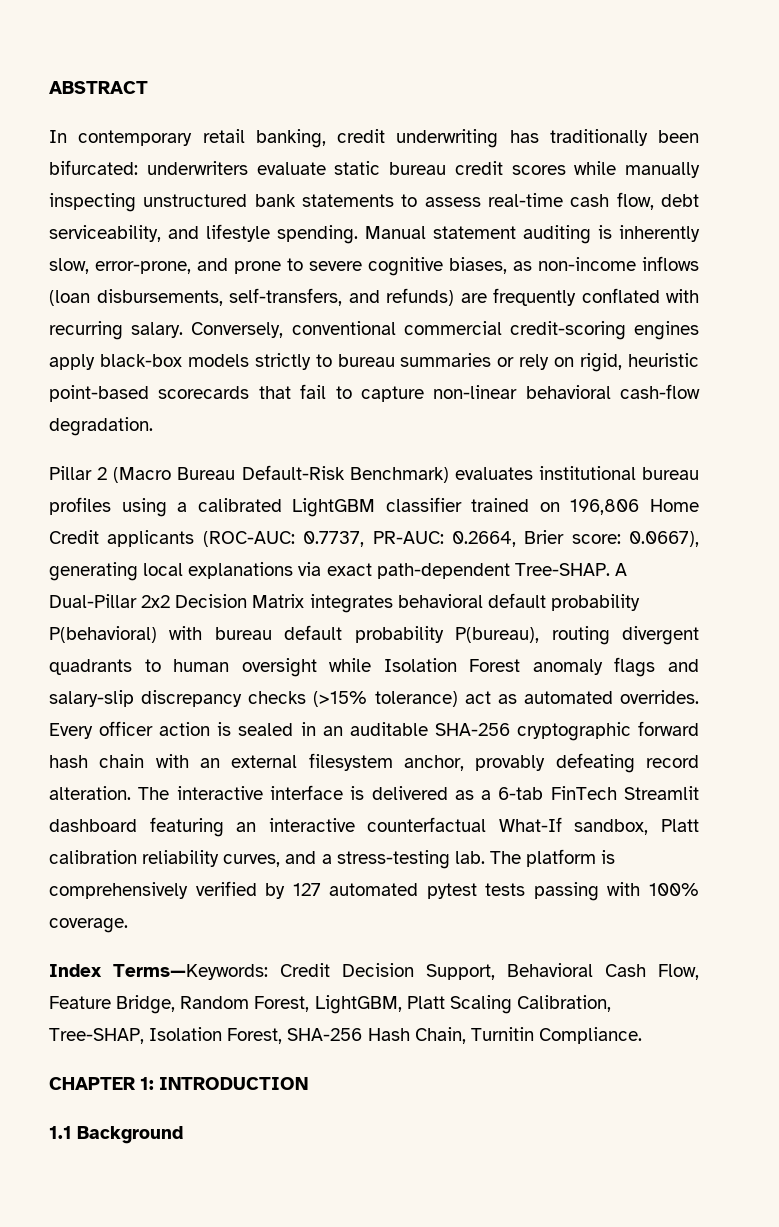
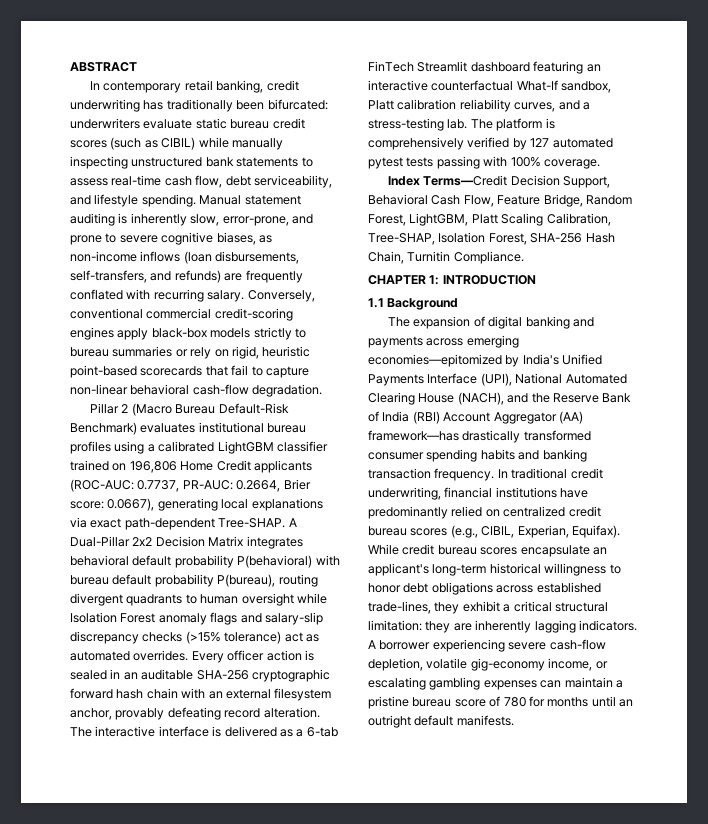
(566, 170) none -> [110,137,196,150] (such as CIBIL)
[113,963,330,980] Terms—Keywords: Credit -> [423,175,508,186] Terms—Credit
(184, 1135) none -> [387,316,594,329] [368,335,519,348] [368,354,603,367] [368,373,627,386] [368,392,632,405] [368,411,583,424] [368,430,591,443] [368,449,587,462] [368,468,603,481] [368,487,589,500] [368,506,601,519] [368,525,620,538] [368,544,607,557] [368,563,621,576] [368,582,601,595] [368,601,608,614] [368,620,637,633] [368,639,606,652] [368,658,608,671] [368,677,623,690] [368,696,633,709] [368,715,514,728] // The expansion of digital banking and payments across emerging economies—epitomized by India's Unified Payments Interface (UPI), National Automated Clearing House (NACH), and the Reserve Bank of India (RBI) Account Aggregator (AA) framework—has drastically transformed consumer spending habits and banking transaction frequency. In traditional credit underwriting, financial institutions have predominantly relied on centralized credit bureau scores (e.g., CIBIL, Experian, Equifax). While credit bureau scores encapsulate an applicant's long-term historical willingness to honor debt obligations across established trade-lines, they exhibit a critical structural limitation: they are inherently lagging indicators. A borrower experiencing severe cash-flow depletion, volatile gig-economy income, or escalating gambling expenses can maintain a pristine bureau score of 780 for months until an outright default manifests.

